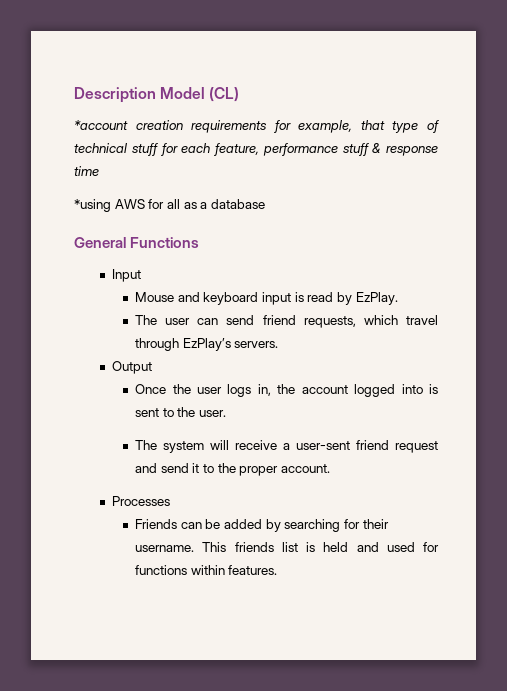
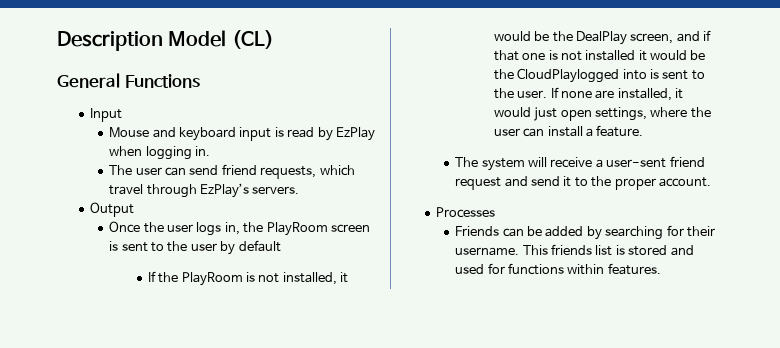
[74,120,439,133] [74,143,438,156] [74,166,99,176] [74,199,265,212] // *account creation requirements for example, that type of technical stuff for each feature, performance stuff & response time // *using AWS for all as a database -> (274, 39) none
[355,292,398,305] EzPlay. -> [335,127,375,141] [109,146,211,160] EzPlay when logging in.
[301,384,396,397] account logged -> [266,222,370,236] [109,240,281,255] [147,271,349,286] [493,30,712,45] [493,50,706,61] [493,68,620,83] PlayRoom screen is sent to the user by default // If the PlayRoom is not installed, it would be the DealPlay screen, and if that one is not installed it would be the CloudPlaylogged
(227, 413) none -> [550,87,684,101] [493,107,711,121] [493,125,644,137] If none are installed, it would just open settings, where the user can install a feature.
[323,542,349,552] held -> [628,245,668,256] stored

